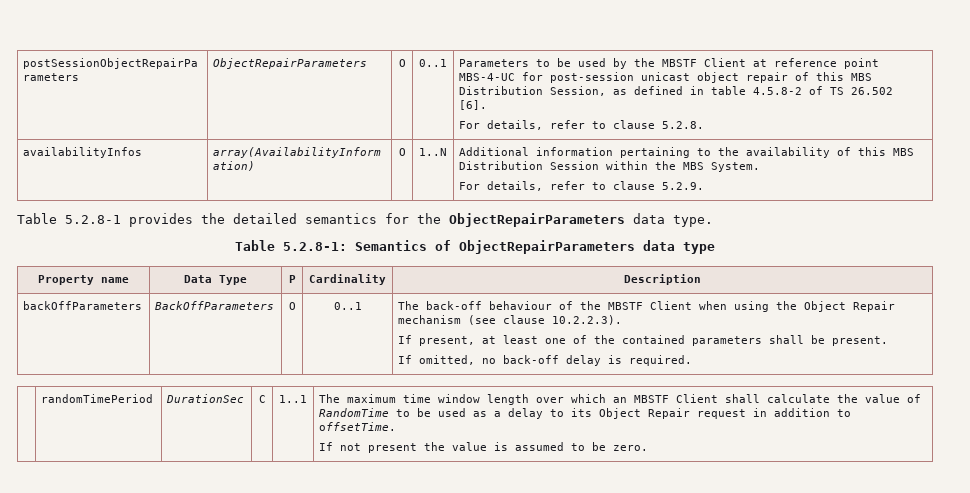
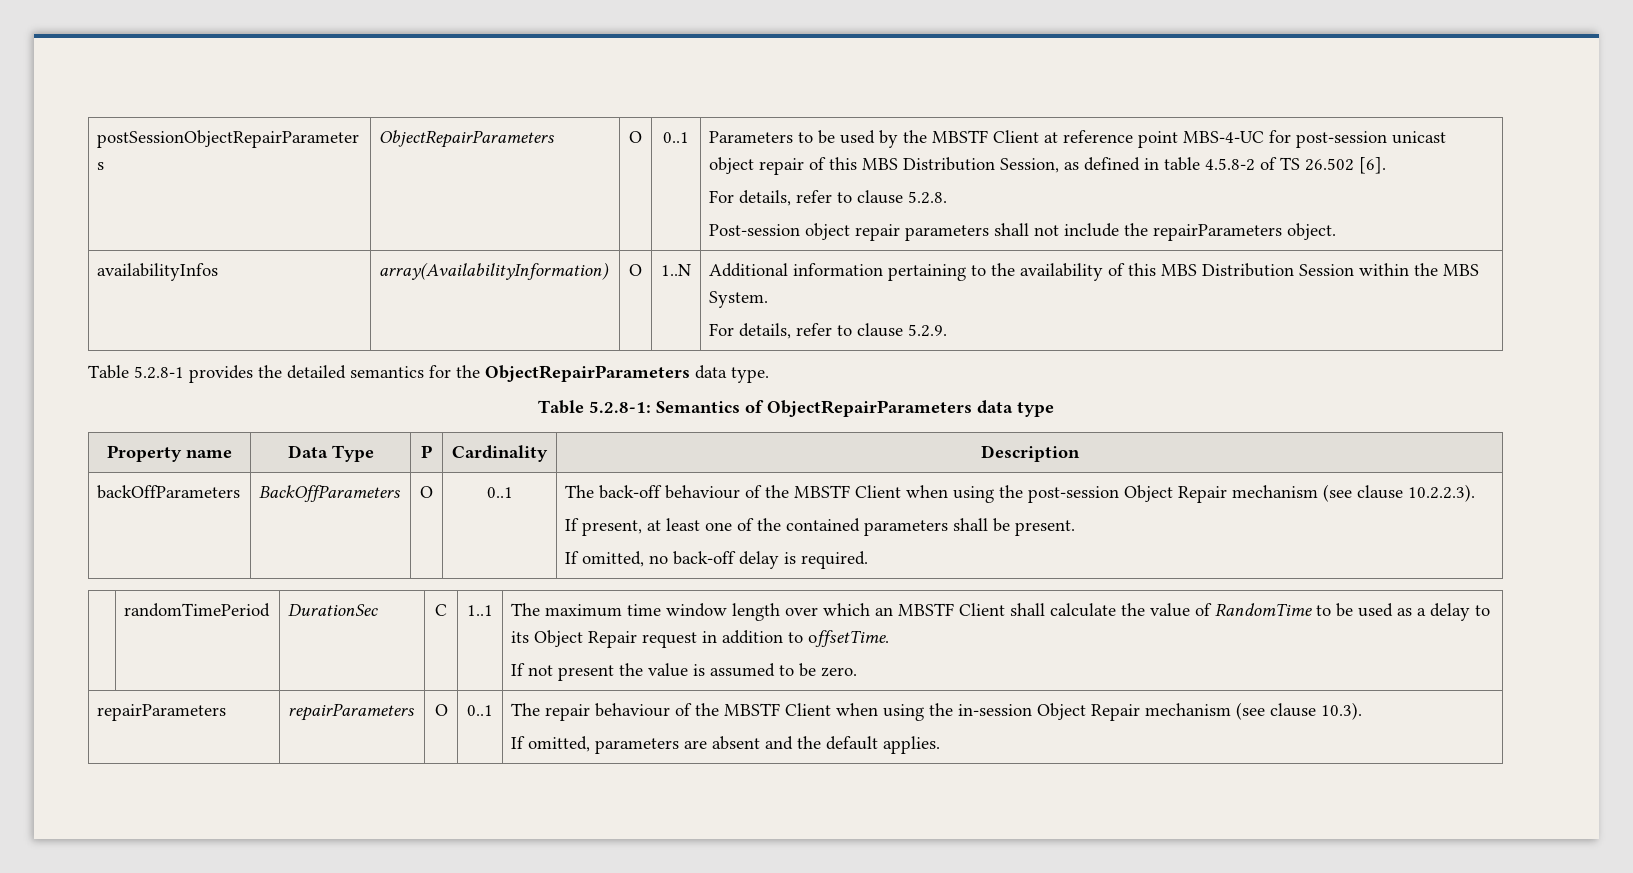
(705, 125) none -> [709,223,1337,241] // Post-session object repair parameters shall not include the repairParameters object.
(798, 305) none -> [1028,486,1120,503] post-session
(649, 448) none -> [97,704,227,721] [288,703,415,721] [434,704,448,716] [467,705,493,716] [511,702,1363,721] [511,736,941,754] // repairParameters | repairParameters | O | 0..1 | The repair behaviour of the MBSTF Client when using the in-session Object Repair mechanism (see clause 10.3). // If omitted, parameters are absent and the default applies.

